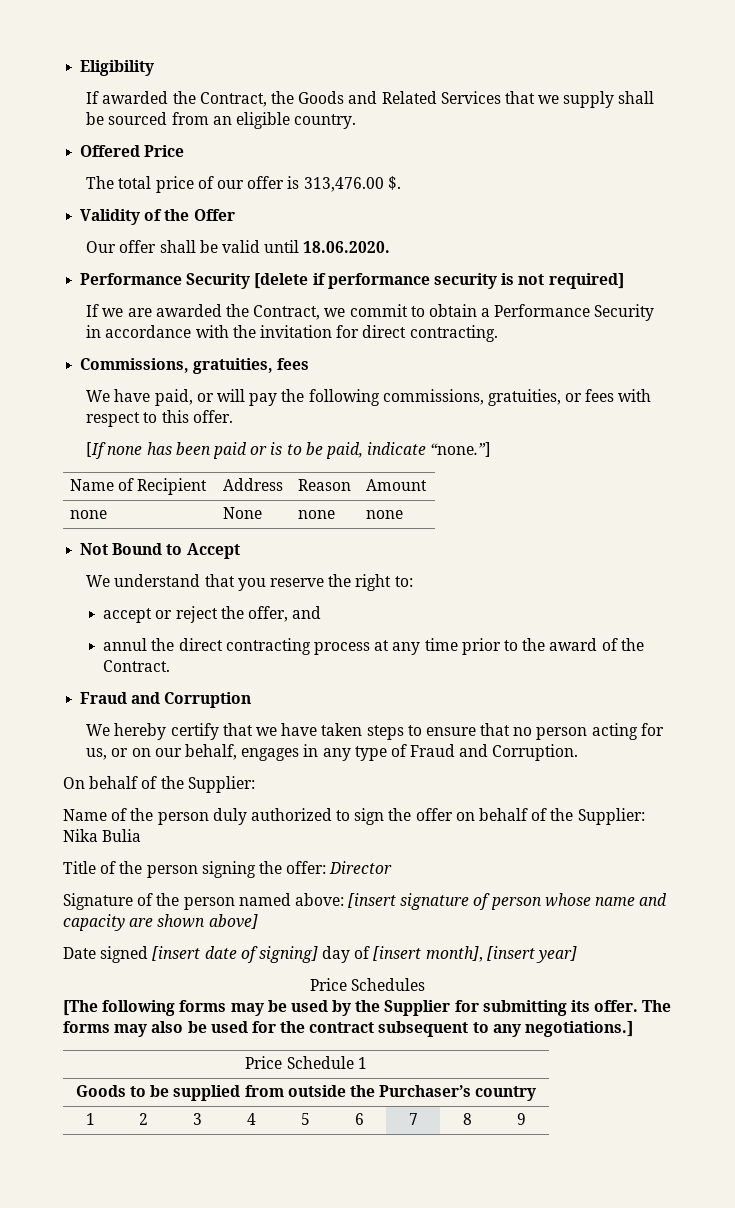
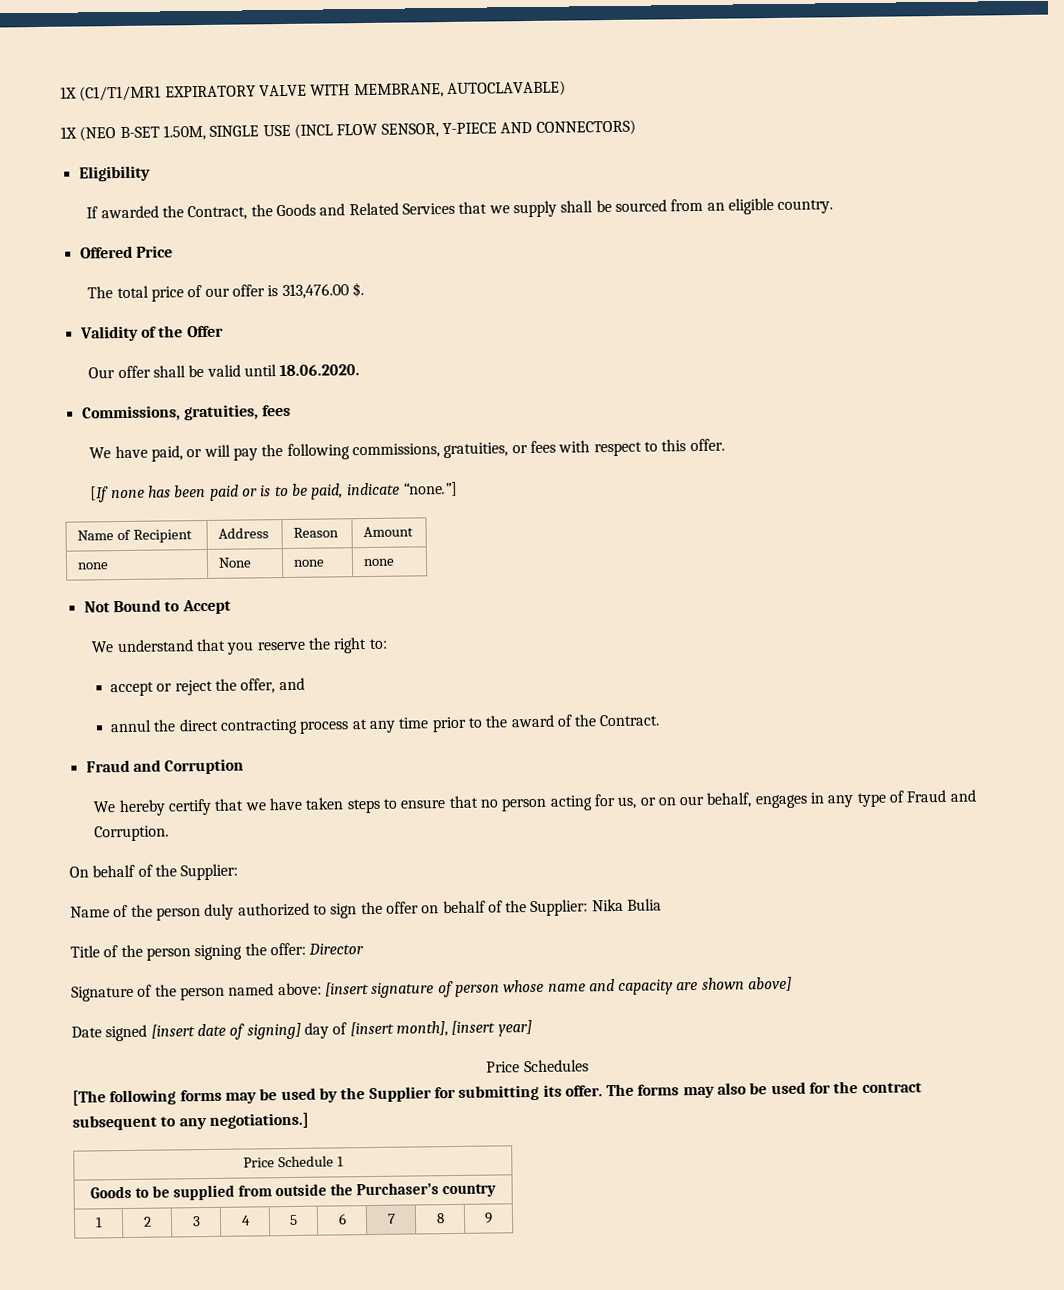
(80, 68) none -> [60,80,566,102] [60,119,636,142] 1X (C1/T1/MR1 EXPIRATORY VALVE WITH MEMBRANE, AUTOCLAVABLE) // 1X (NEO B-SET 1.50M, SINGLE USE (INCL FLOW SENSOR, Y-PIECE AND CONNECTORS) //
[80,273,624,289] [86,304,655,321] [86,325,498,342] // Performance Security [delete if performance security is not required] // If we are awarded the Contract, we commit to obtain a Performance Security in accordance with the invitation for direct contracting. -> (361, 370) none

